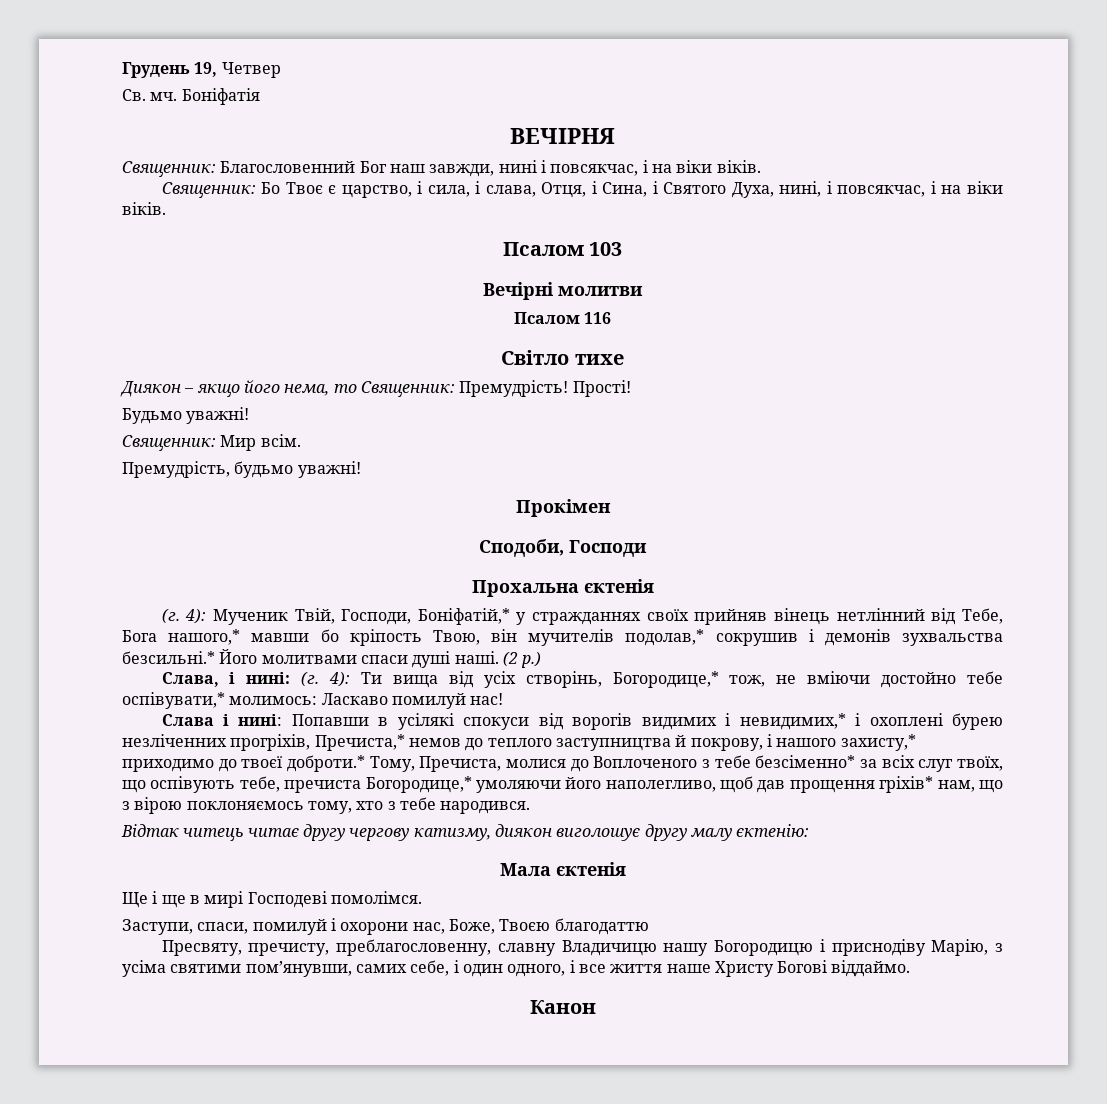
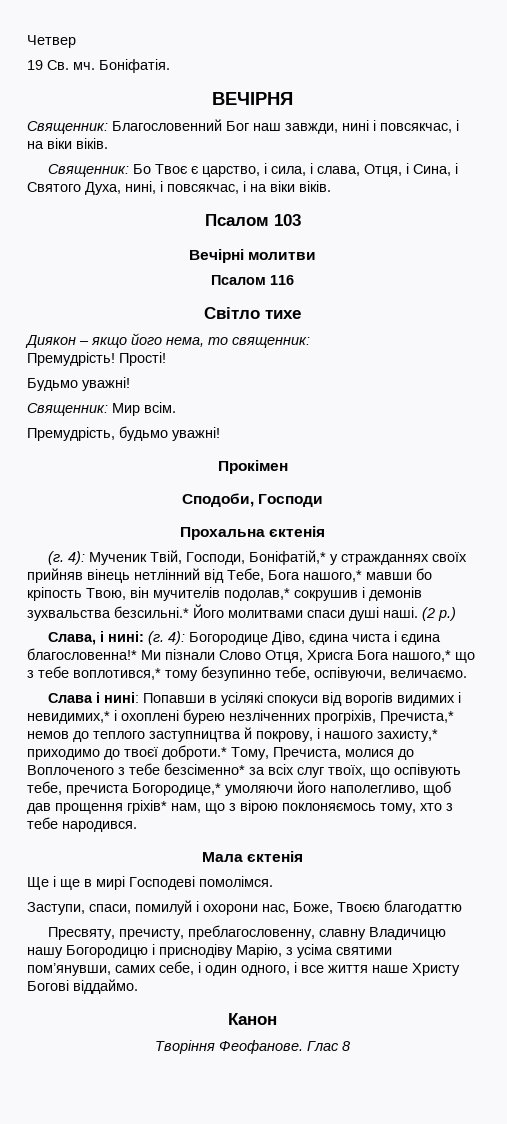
[122,62,218,78] Грудень 19, -> (27, 41) none
(281, 70) none -> [27,60,43,70] 19
[181,88,260,105] Боніфатія -> [99,59,170,73] Боніфатія.
[360,381,455,397] Священник: -> [232,337,310,348] священник: //
[361,671,1003,688] [122,692,504,709] Ти вища від усіх створінь, Богородице,* тож, не вміючи достойно тебе оспівувати,* молимось: Ласкаво помилуй нас! -> [189,631,442,645] [27,648,475,663] [27,666,467,681] Богородице Діво, єдина чиста і єдина благословенна!* Ми пізнали Слово Отця, Хрисга Бога нашого,* що з тебе воплотився,* тому безупинно тебе, оспівуючи, величаємо.
[121,824,810,841] // Відтак читець читає другу чергову катизму, диякон виголошує другу малу єктенію: -> (137, 826) none
(596, 1007) none -> [155,1040,350,1054] // Творіння Феофанове. Глас 8

